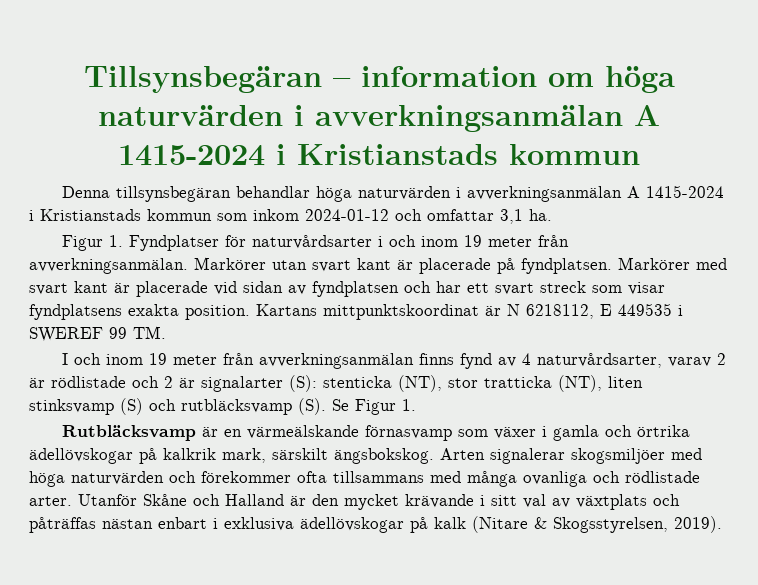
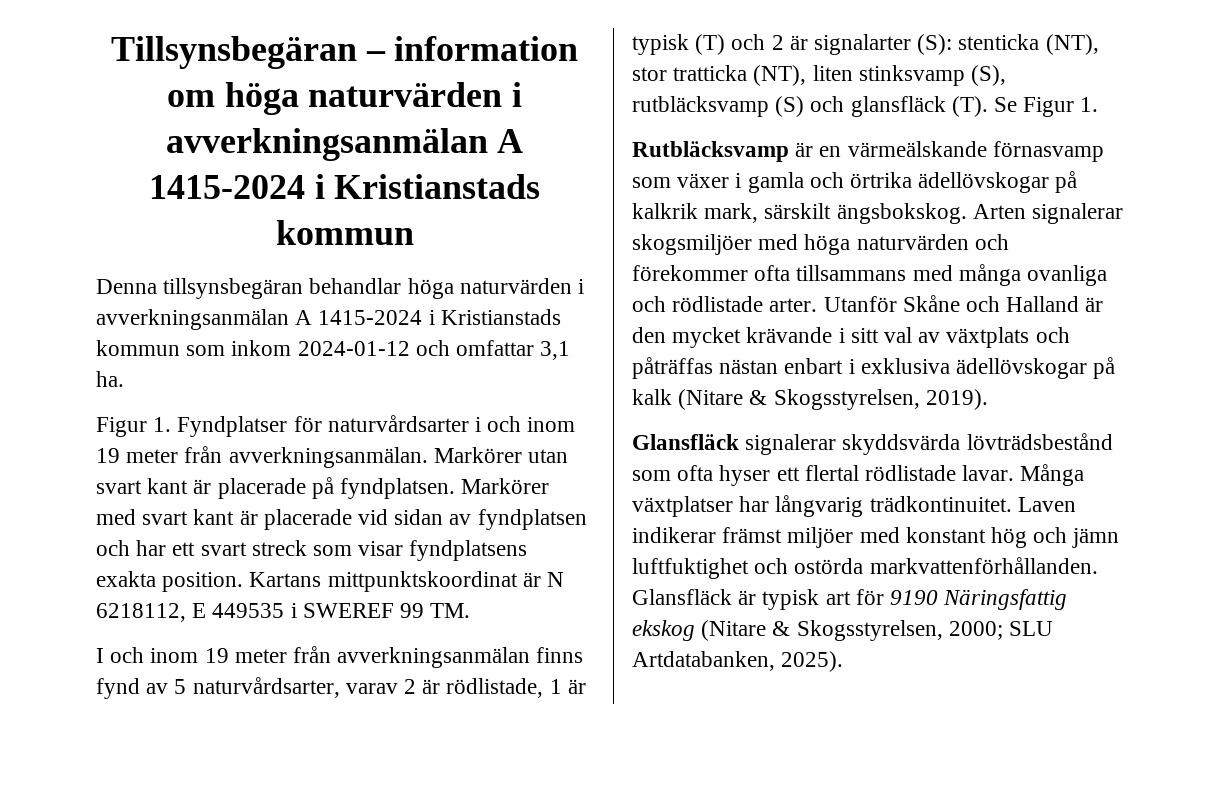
[522,353,532,365] 4 -> [174,679,187,694] 5
[51,376,126,388] rödlistade -> [446,678,586,698] [632,34,726,55] rödlistade, 1 är typisk (T)
[120,398,326,415] (S) och rutbläcksvamp (S). -> [971,65,1007,86] [632,96,988,117] (S), rutbläcksvamp (S) och glansfläck (T).
(722, 524) none -> [632,433,1113,455] [632,464,1085,486] [632,495,1076,517] [632,527,1120,548] [632,557,1098,579] [632,589,1068,610] [632,620,1054,641] [632,651,844,672] // Glansfläck signalerar skyddsvärda lövträdsbestånd som ofta hyser ett flertal rödlistade lavar. Många växtplatser har långvarig trädkontinuitet. Laven indikerar främst miljöer med konstant hög och jämn luftfuktighet och ostörda markvattenförhållanden. Glansfläck är typisk art för 9190 Näringsfattig ekskog (Nitare & Skogsstyrelsen, 2000; SLU Artdatabanken, 2025).

